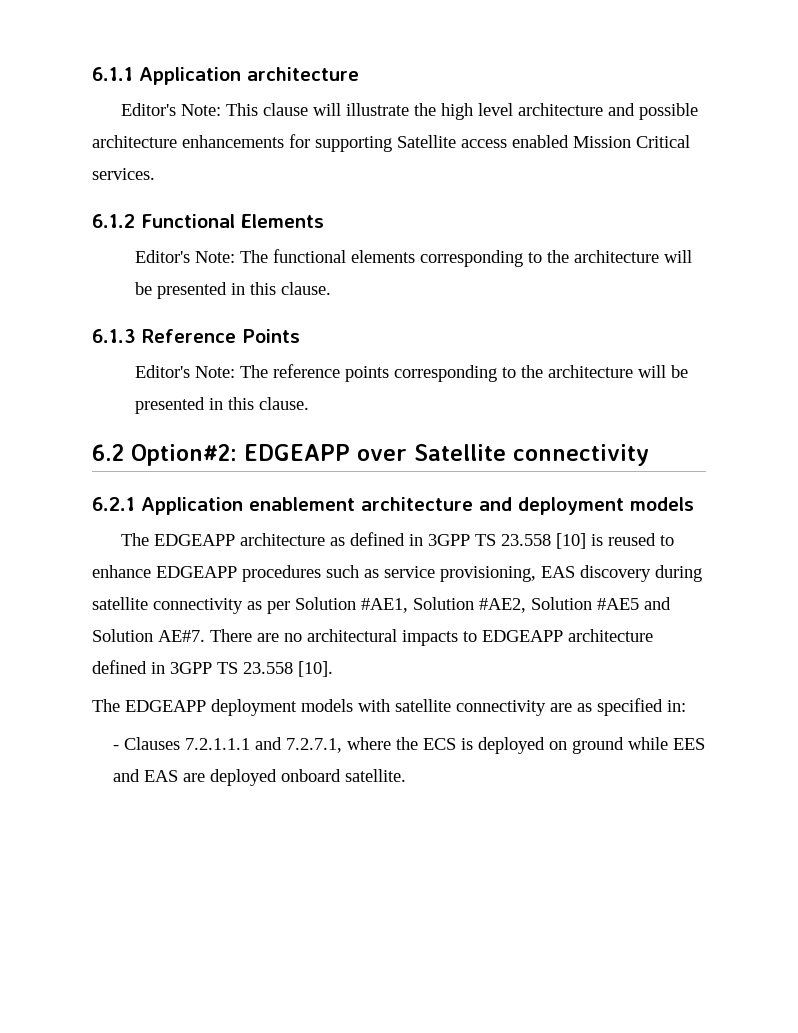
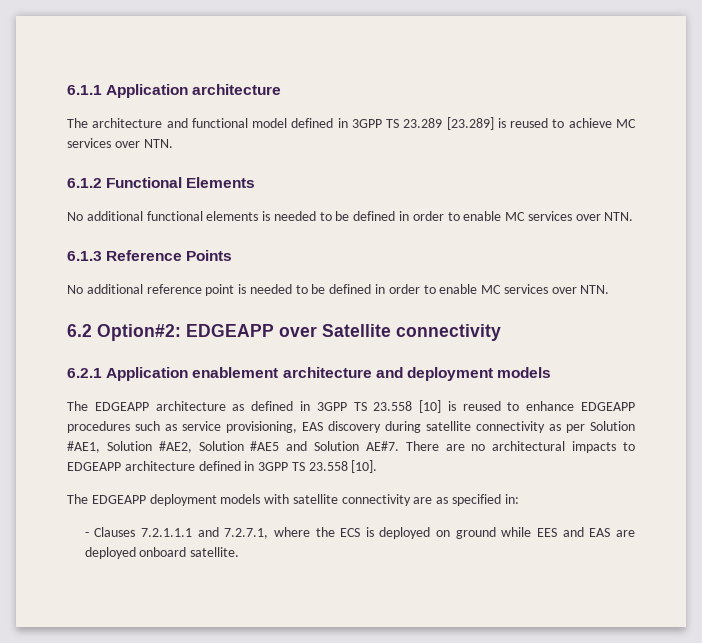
[120,103,698,120] [92,134,690,152] [92,168,155,180] [92,214,324,228] [134,249,692,267] [134,282,331,299] [92,329,300,343] [134,364,688,382] [134,397,309,414] Editor's Note: This clause will illustrate the high level architecture and possible architecture enhancements for supporting Satellite access enabled Mission Critical services. // 6.1.2 Functional Elements // Editor's Note: The functional elements corresponding to the architecture will be presented in this clause. // 6.1.3 Reference Points // Editor's Note: The reference points corresponding to the architecture will be presented in this clause. -> [67,117,636,130] [67,138,173,148] [67,177,256,188] [67,211,634,221] [67,250,233,261] [67,284,610,296] The architecture and functional model defined in 3GPP TS 23.289 [23.289] is reused to achieve MC services over NTN. // 6.1.2 Functional Elements // No additional functional elements is needed to be defined in order to enable MC services over NTN. // 6.1.3 Reference Points // No additional reference point is needed to be defined in order to enable MC services over NTN.

